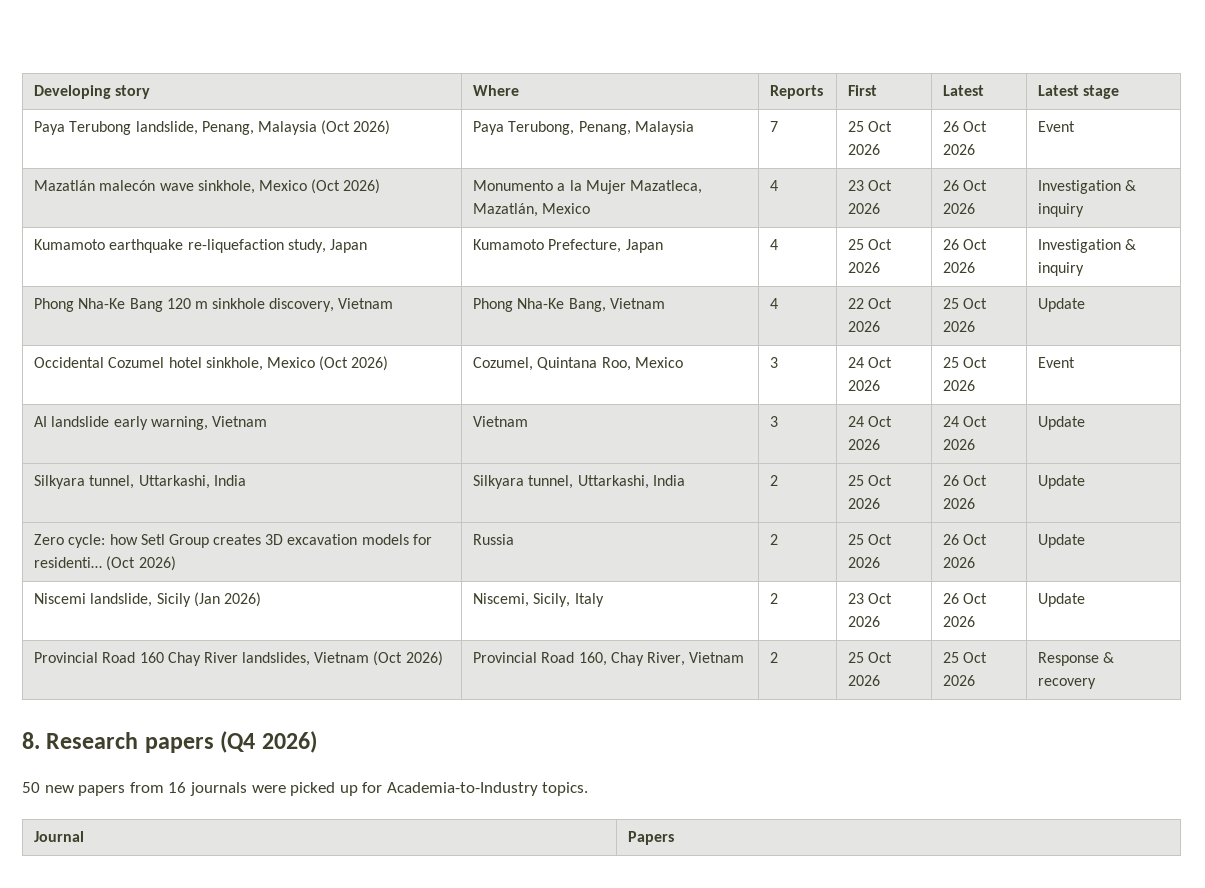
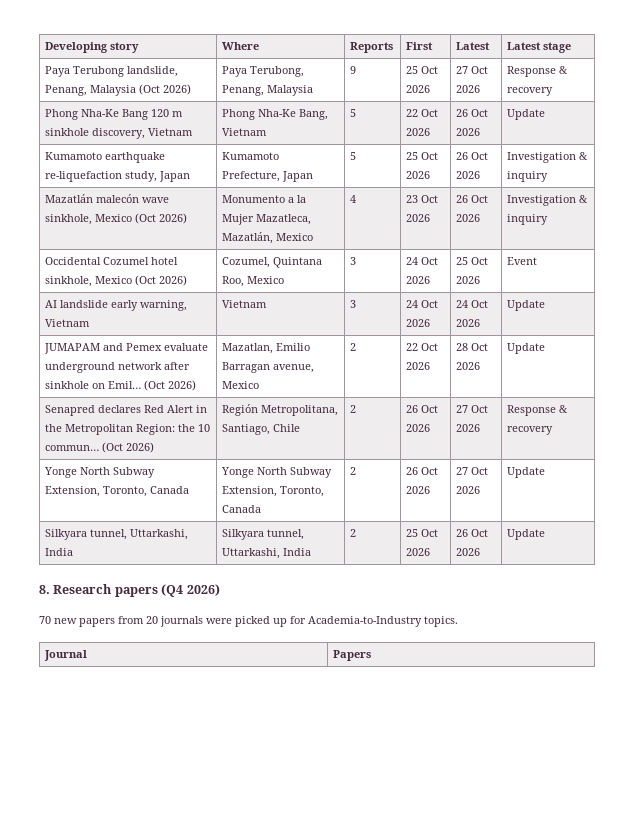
[770,121,779,132] [848,121,893,132] [848,144,881,155] [943,121,988,132] [943,144,976,155] [1038,121,1076,132] 7 | 25 Oct 2026 | 26 Oct 2026 | Event -> [349,66,356,74] [405,66,438,74] [405,85,430,93] [455,66,488,74] [455,85,480,93] [506,66,568,77] [506,87,553,96] [44,109,183,120] [44,128,193,139] [221,109,328,120] [221,128,267,136] [349,109,356,117] [405,109,438,117] [405,128,430,136] [455,109,488,117] [455,128,480,136] [506,109,545,120] [44,152,165,163] [44,171,190,182] [221,152,279,160] [221,171,313,182] [349,152,356,160] [405,152,438,160] [405,171,430,179] [455,152,488,160] [455,171,480,179] [506,152,588,163] [506,171,548,182] 9 | 25 Oct 2026 | 27 Oct 2026 | Response & recovery // Phong Nha-Ke Bang 120 m sinkhole discovery, Vietnam | Phong Nha-Ke Bang, Vietnam | 5 | 22 Oct 2026 | 26 Oct 2026 | Update // Kumamoto earthquake re-liquefaction study, Japan | Kumamoto Prefecture, Japan | 5 | 25 Oct 2026 | 26 Oct 2026 | Investigation & inquiry
[34,239,367,253] [473,239,663,253] [770,239,779,250] [848,239,893,250] [848,262,881,273] [943,239,988,250] [943,262,976,273] [1038,239,1137,253] [1038,262,1085,276] [34,298,394,312] [473,298,665,312] [770,298,779,309] [848,298,893,309] [848,321,881,332] [943,298,988,309] [943,321,976,332] [1038,298,1086,312] // Kumamoto earthquake re-liquefaction study, Japan | Kumamoto Prefecture, Japan | 4 | 25 Oct 2026 | 26 Oct 2026 | Investigation & inquiry // Phong Nha-Ke Bang 120 m sinkhole discovery, Vietnam | Phong Nha-Ke Bang, Vietnam | 4 | 22 Oct 2026 | 25 Oct 2026 | Update -> (548, 219) none
(1086, 423) none -> [43,343,208,354] [44,362,190,373] [44,380,196,391] [221,343,310,354] [221,362,314,373] [221,381,259,389] [349,343,356,351] [405,343,438,351] [405,362,430,370] [455,343,488,351] [455,362,480,370] [506,343,545,354] [44,405,207,416] [44,424,210,435] [44,442,154,453] [221,404,338,416] [221,424,300,435] [349,405,356,413] [405,405,438,413] [405,424,430,432] [455,405,488,413] [455,424,480,432] [506,405,568,416] [506,426,553,435] [43,467,155,478] [44,486,189,497] [220,467,332,478] [221,486,324,497] [221,505,261,513] [349,467,356,475] [405,467,438,475] [405,486,430,494] [455,467,488,475] [455,486,480,494] [506,467,545,478] // JUMAPAM and Pemex evaluate underground network after sinkhole on Emil… (Oct 2026) | Mazatlan, Emilio Barragan avenue, Mexico | 2 | 22 Oct 2026 | 28 Oct 2026 | Update // Senapred declares Red Alert in the Metropolitan Region: the 10 commun… (Oct 2026) | Región Metropolitana, Santiago, Chile | 2 | 26 Oct 2026 | 27 Oct 2026 | Response & recovery // Yonge North Subway Extension, Toronto, Canada | Yonge North Subway Extension, Toronto, Canada | 2 | 26 Oct 2026 | 27 Oct 2026 | Update
[34,534,432,548] [34,556,176,571] [473,534,515,545] [770,534,779,545] [848,534,893,545] [848,557,881,568] [943,534,988,545] [943,557,976,568] [1038,534,1086,548] [34,592,261,607] [473,593,604,607] [770,593,779,604] [848,593,893,604] [848,616,881,627] [943,593,988,604] [943,616,976,627] [1038,593,1086,607] [34,651,443,666] [473,652,745,666] [770,652,779,663] [848,652,893,663] [848,675,881,686] [943,652,988,663] [943,675,976,686] [1038,652,1115,666] [1038,678,1097,689] // Zero cycle: how Setl Group creates 3D excavation models for residenti… (Oct 2026) | Russia | 2 | 25 Oct 2026 | 26 Oct 2026 | Update // Niscemi landslide, Sicily (Jan 2026) | Niscemi, Sicily, Italy | 2 | 23 Oct 2026 | 26 Oct 2026 | Update // Provincial Road 160 Chay River landslides, Vietnam (Oct 2026) | Provincial Road 160, Chay River, Vietnam | 2 | 25 Oct 2026 | 25 Oct 2026 | Response & recovery -> (545, 534) none
[22,782,40,793] 50 -> [39,616,51,624] 70
[168,782,187,793] 16 -> [146,616,158,624] 20

